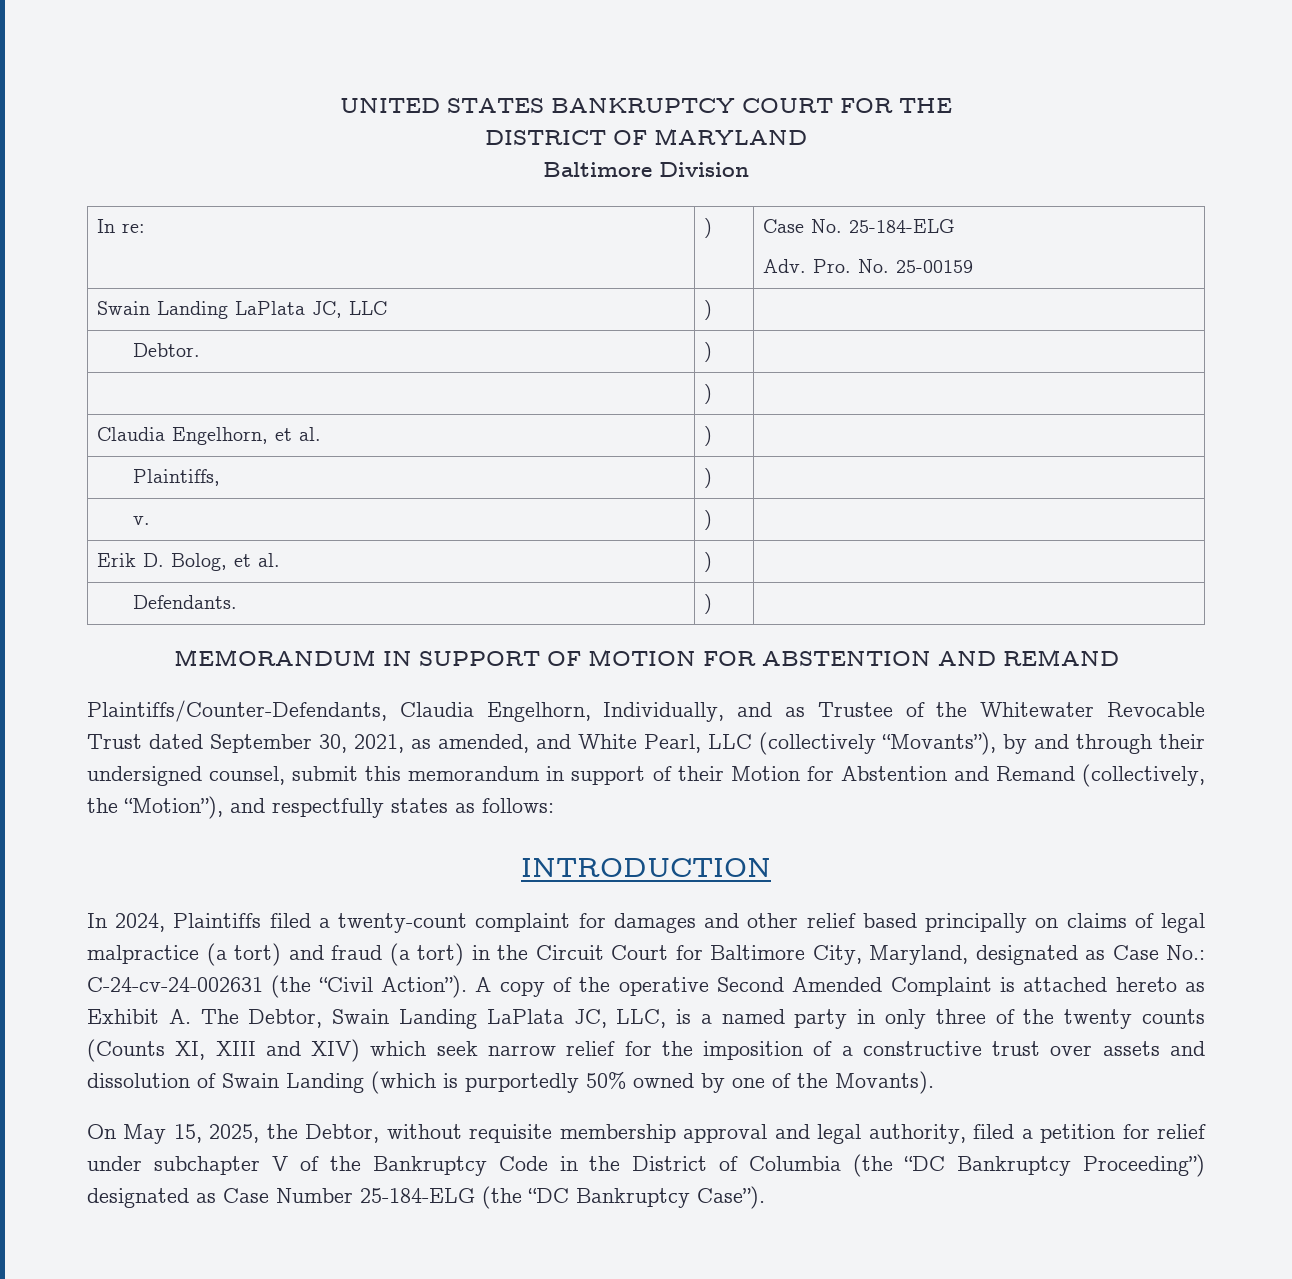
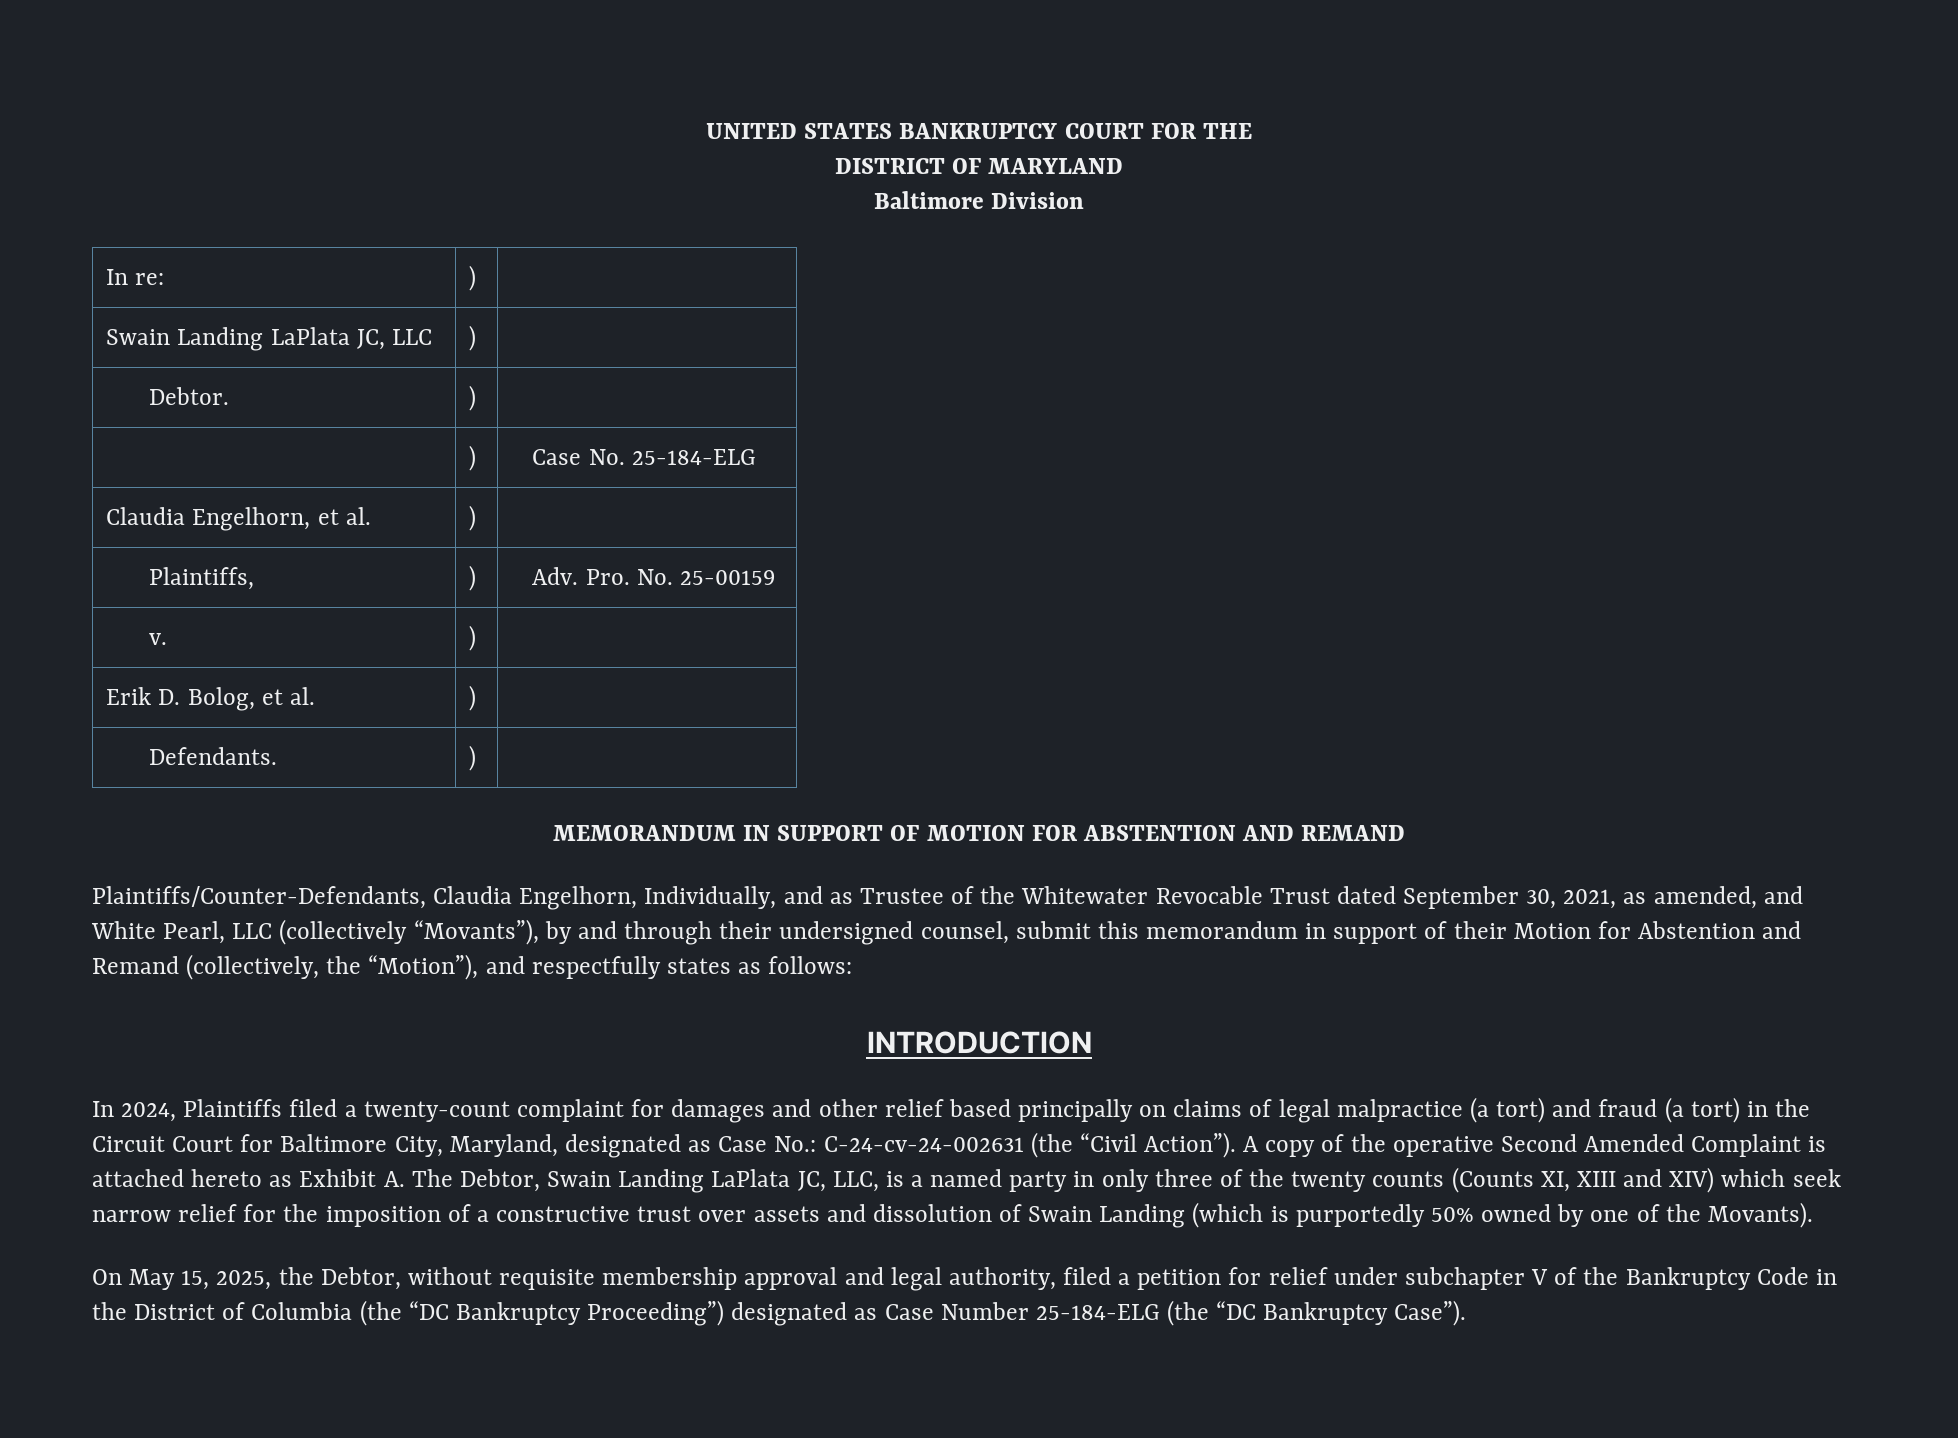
[762,219,955,233] [762,259,973,273] Case No. 25-184-ELG // Adv. Pro. No. 25-00159 -> (477, 278) none
(712, 394) none -> [532,449,756,465] Case No. 25-184-ELG
(712, 478) none -> [532,567,775,585] Adv. Pro. No. 25-00159

